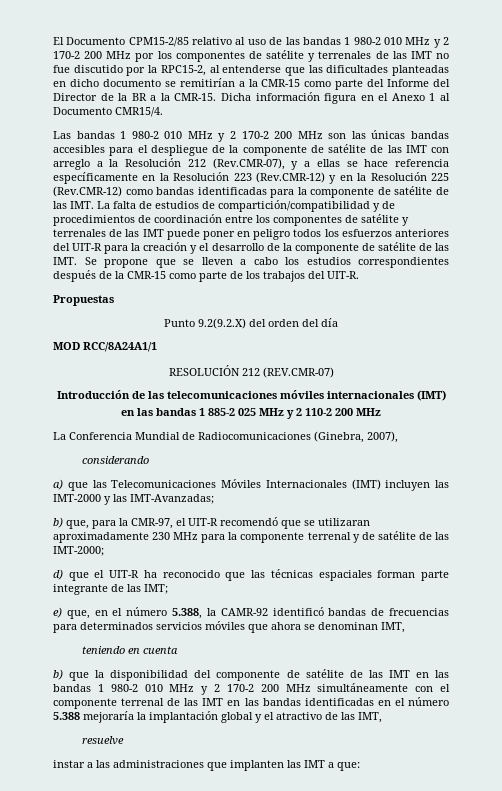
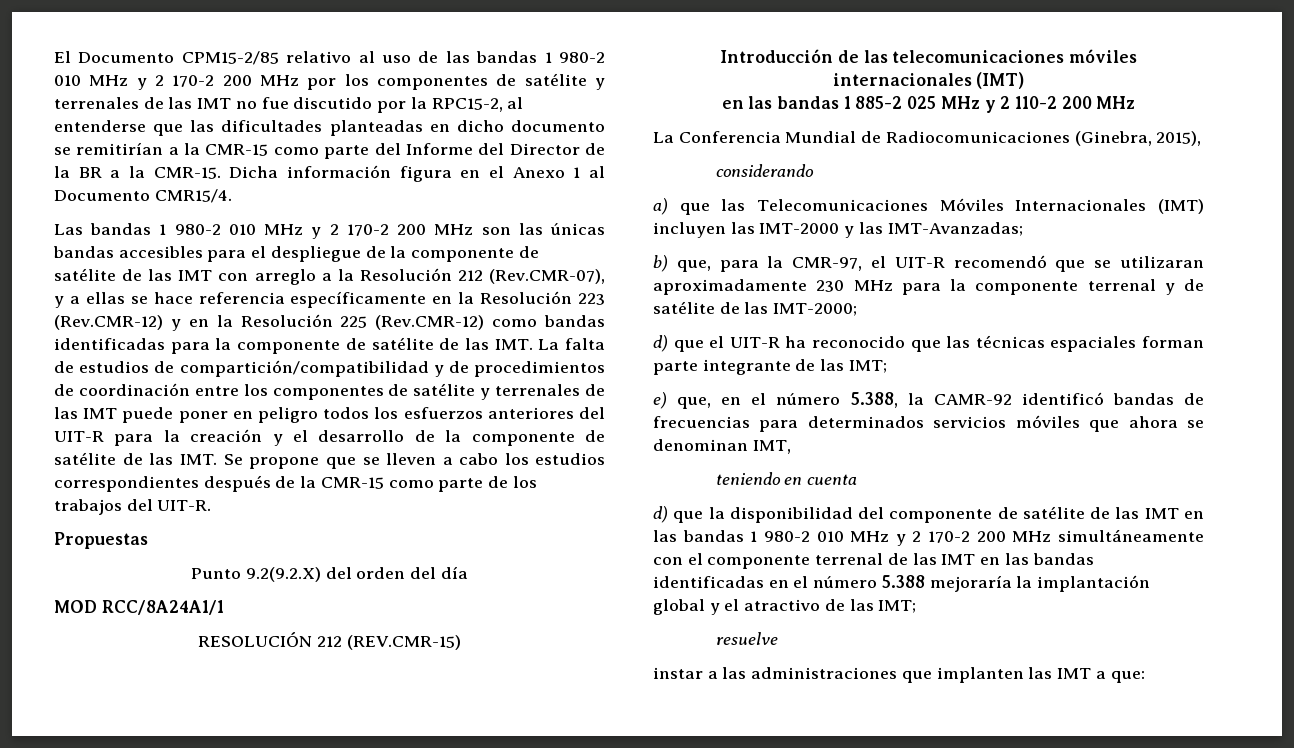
[262,367,334,378] (REV.CMR-07) -> [346,635,461,650] (REV.CMR-15)
[367,431,398,443] 2007), -> [1156,131,1202,146] 2015),
[53,669,63,680] b) -> [653,506,668,523] d)
[358,712,382,723] IMT, -> [878,600,917,613] IMT;

